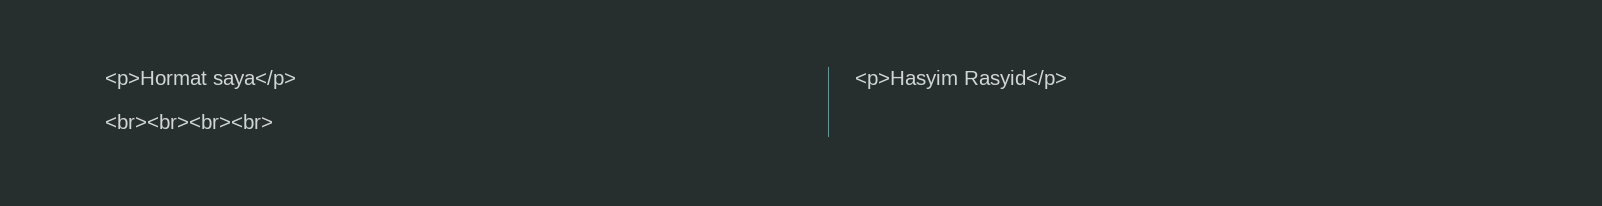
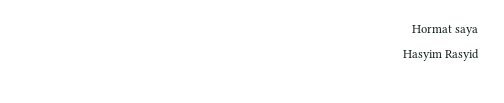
[105,70,296,89] [105,114,273,129] [855,70,1067,89] <p>Hormat saya</p> // <br><br><br><br> // <p>Hasyim Rasyid</p> -> [411,25,478,36] [402,49,479,61] Hormat saya // Hasyim Rasyid

